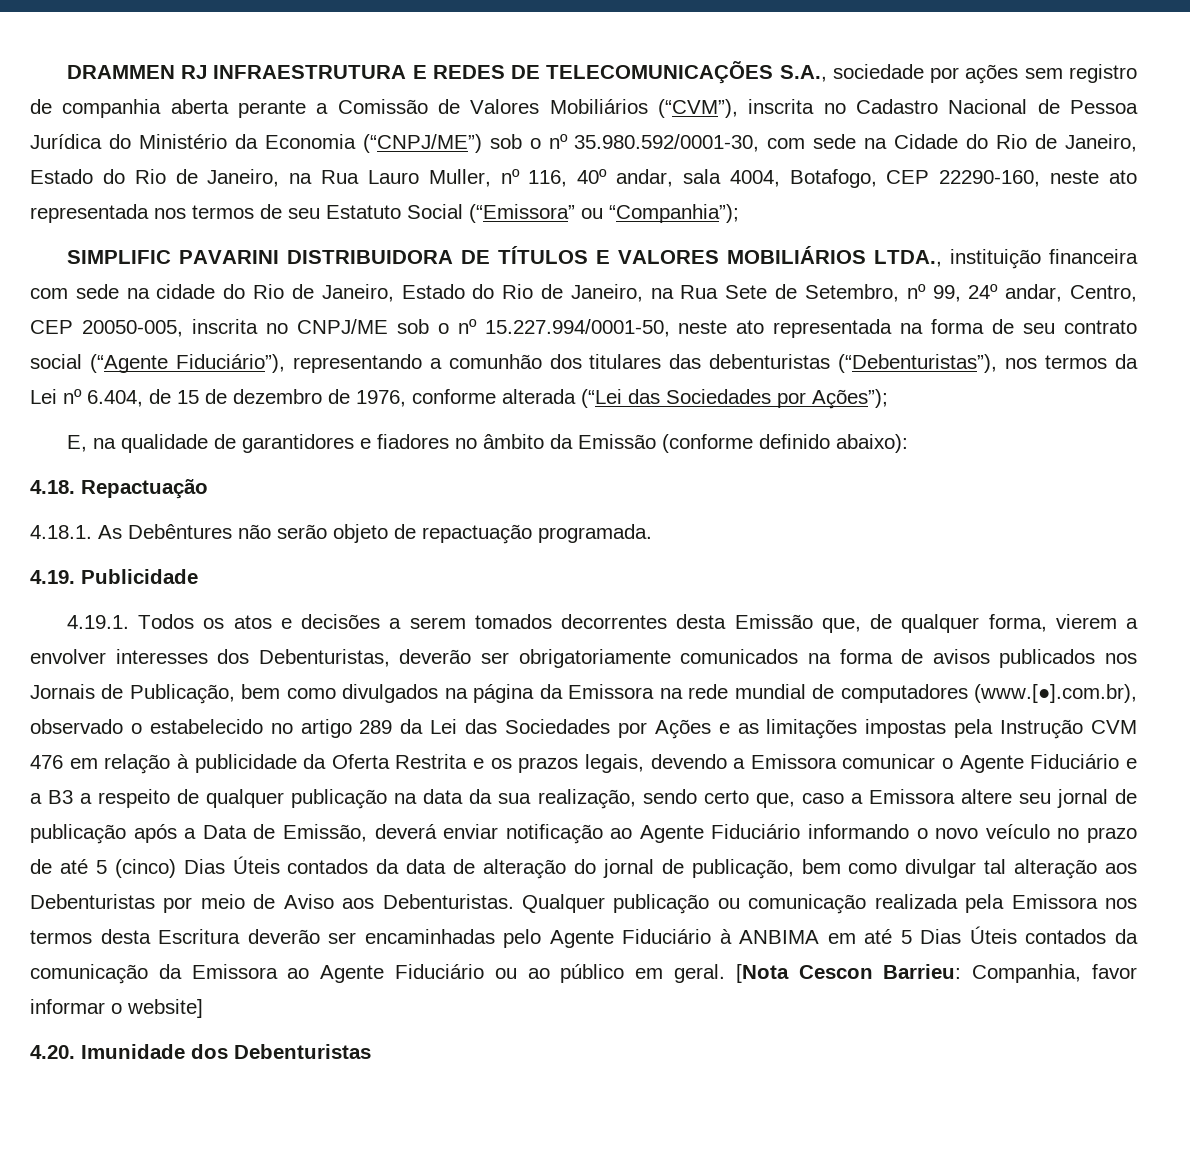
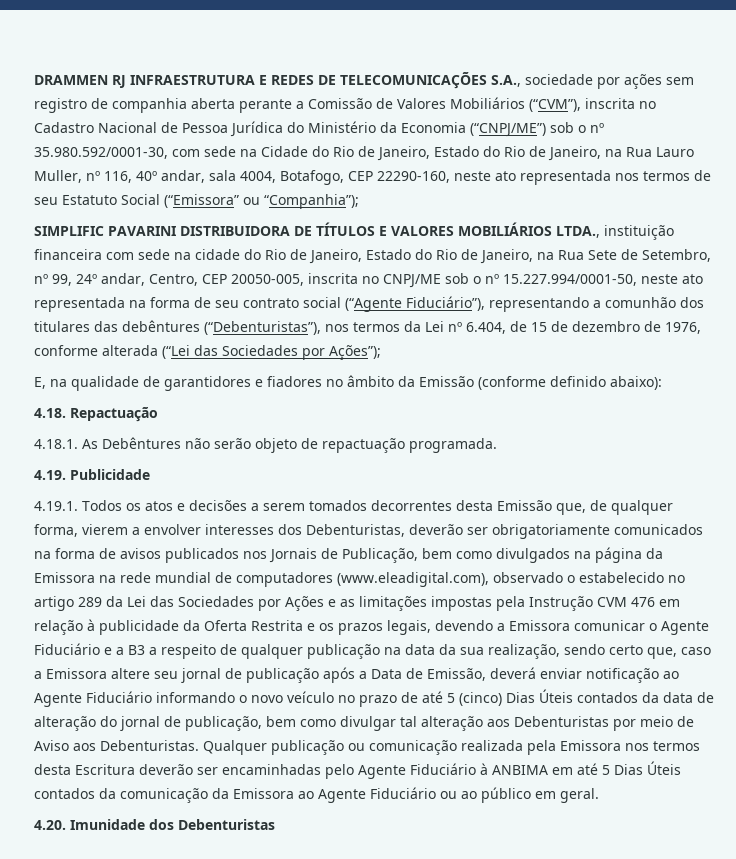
[709,354,831,369] debenturistas -> [122,320,200,332] debêntures
[974,684,1137,703] (www.[●].com.br), -> [337,572,489,587] (www.eleadigital.com),
[735,964,1137,983] [30,999,203,1018] [Nota Cescon Barrieu: Companhia, favor informar o website] -> (599, 795) none

